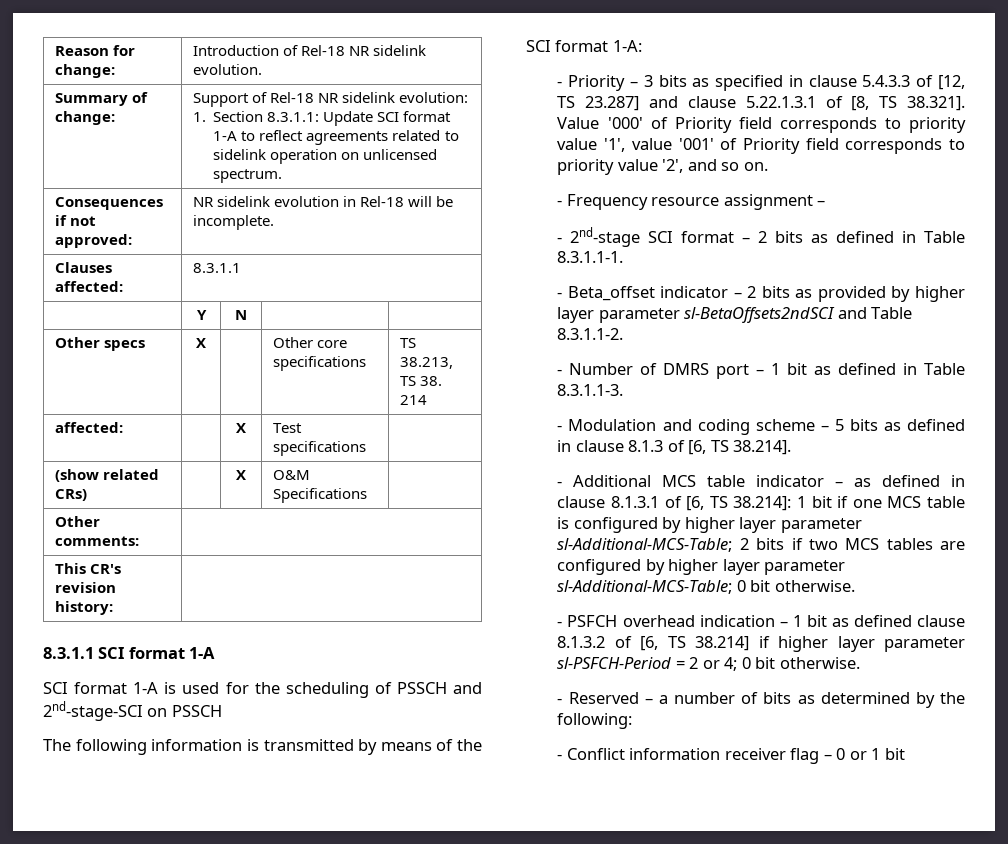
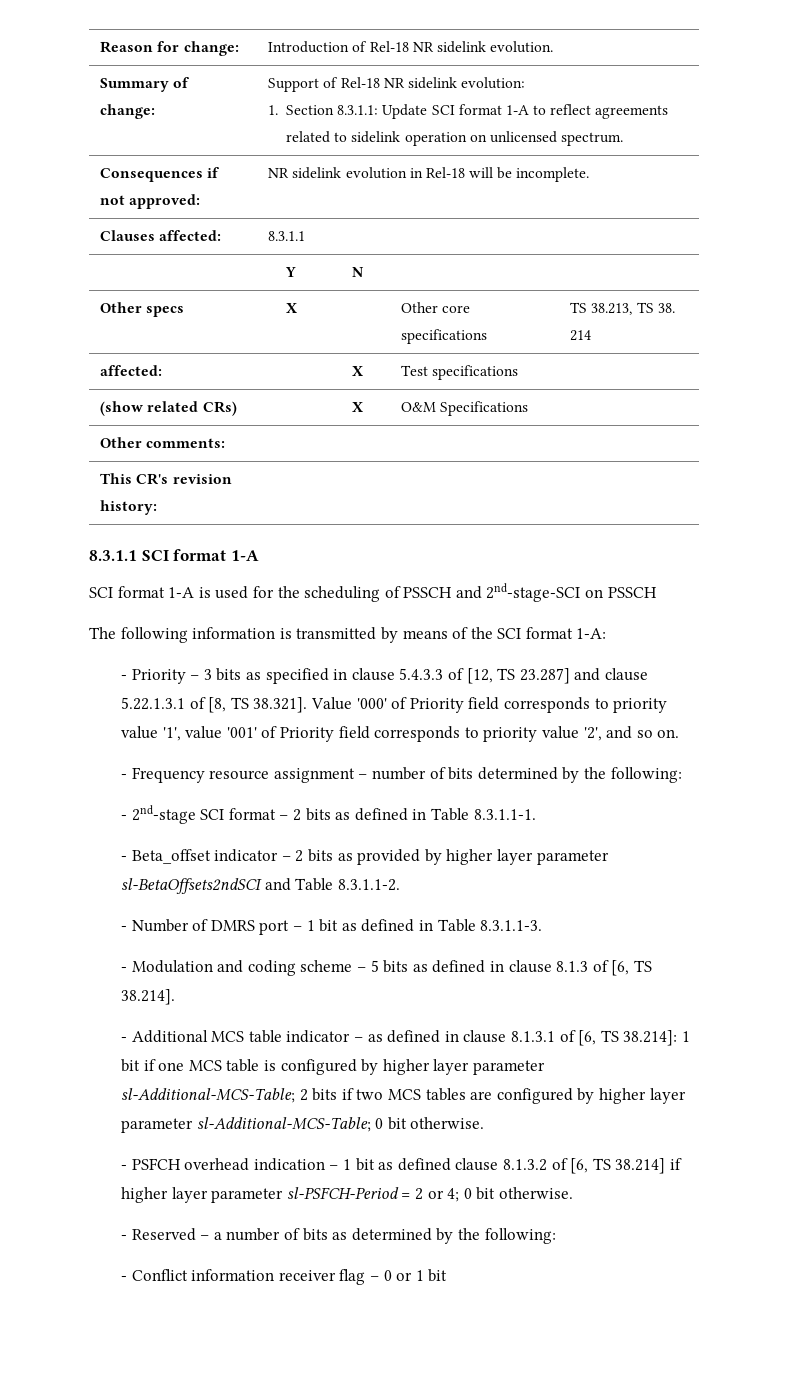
(826, 203) none -> [372,767,682,783] number of bits determined by the following:

